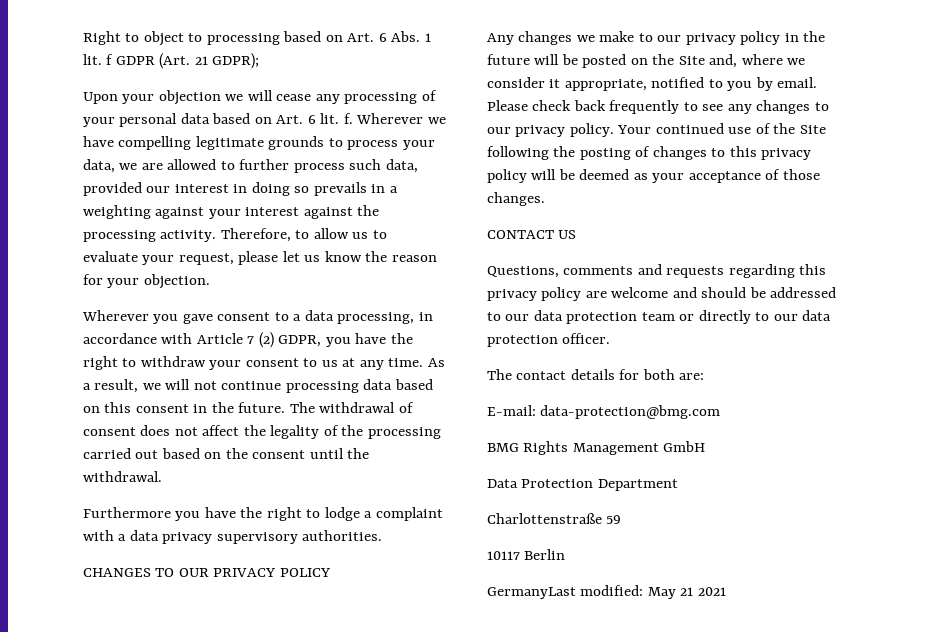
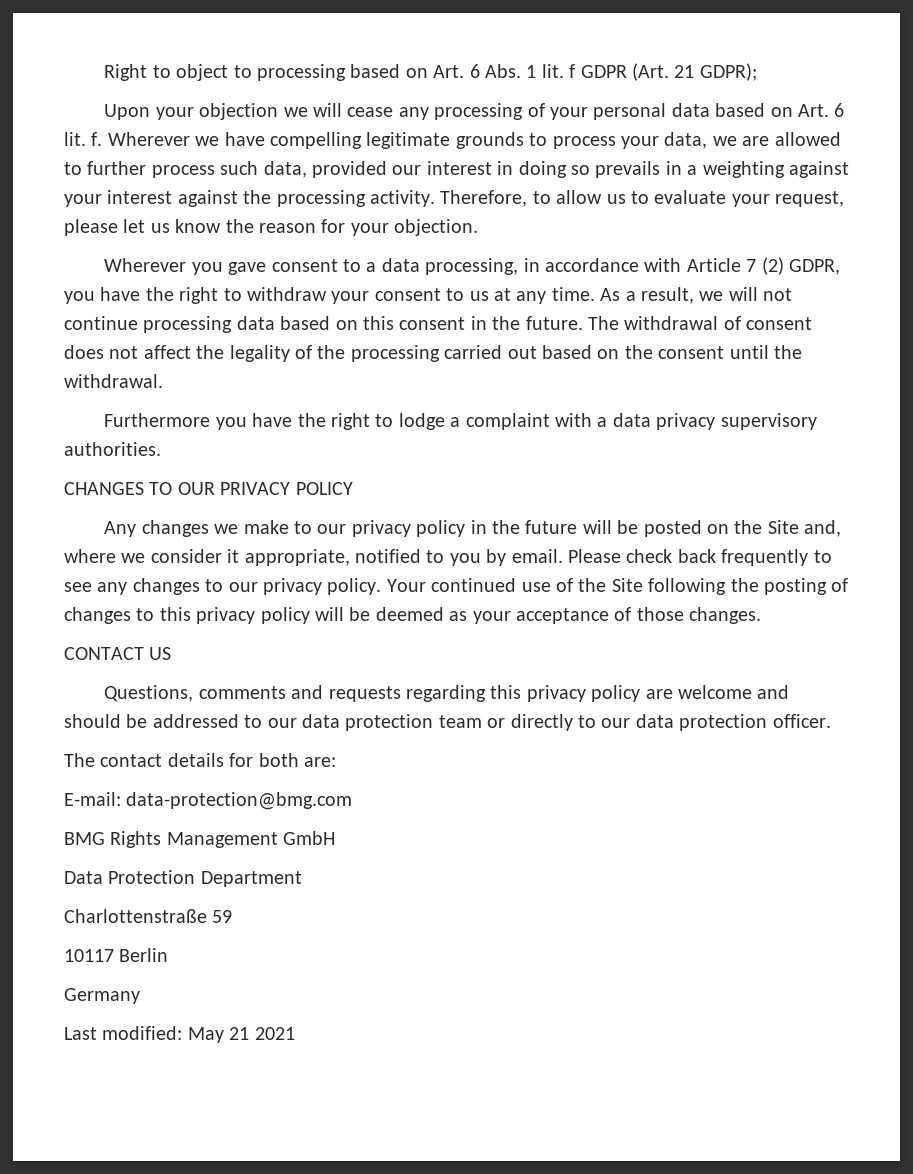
[487,587,576,599] GermanyLast -> [64,988,140,1004] [64,1027,97,1040] Germany // Last

